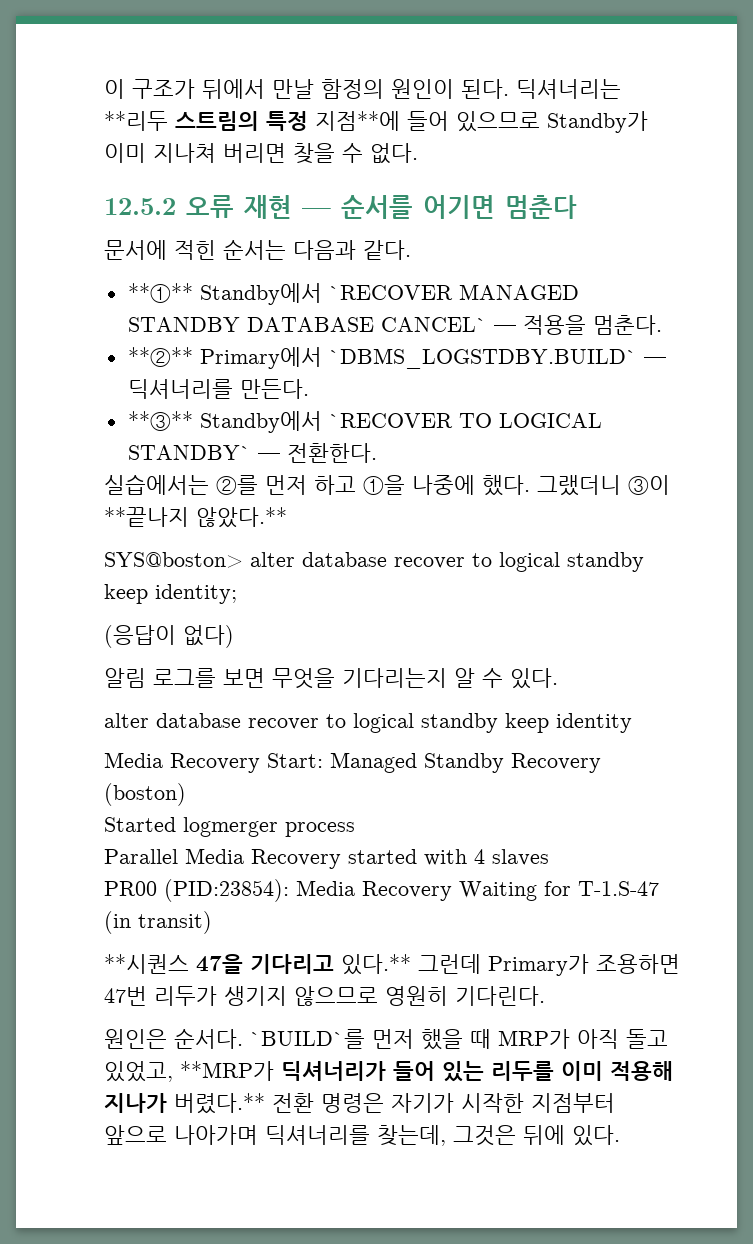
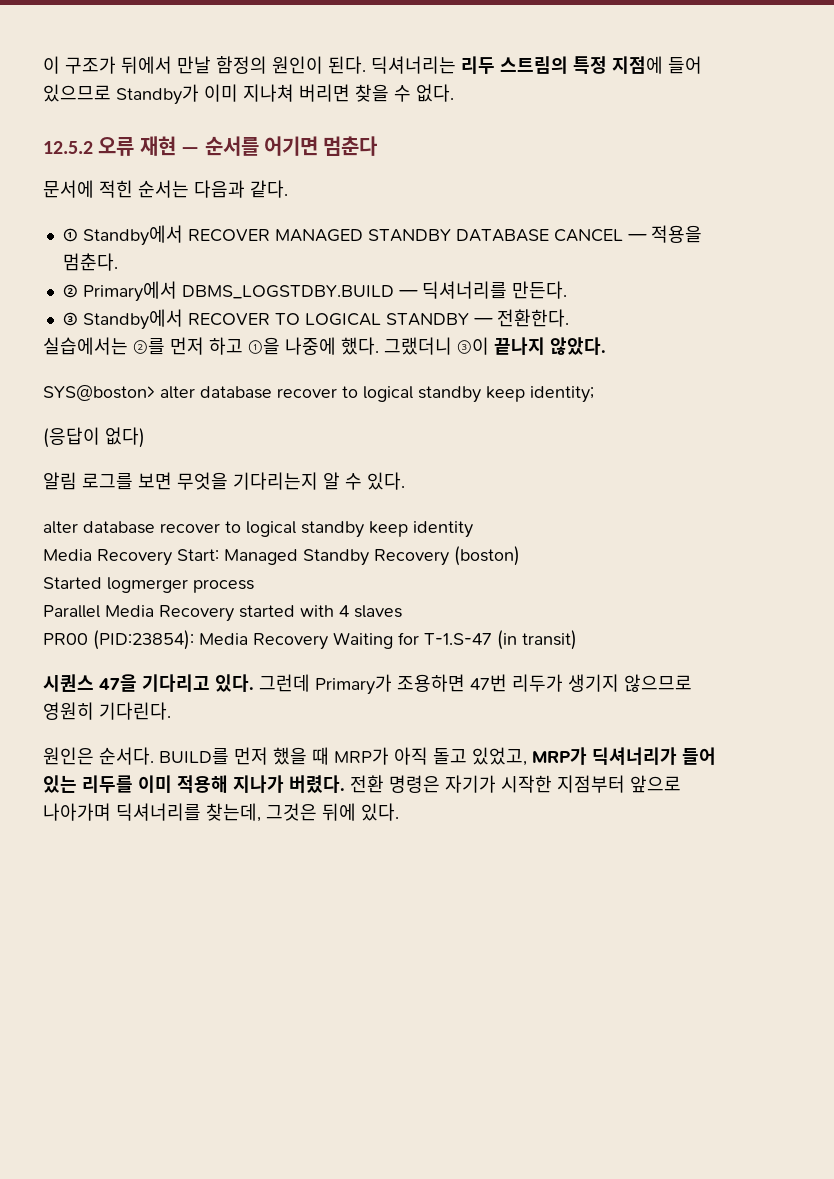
[104,111,168,131] **리두 -> [461,56,495,74] 리두
[315,111,400,131] 지점**에 -> [612,56,663,74] 지점에
[127,283,453,305] **①** Standby에서 `RECOVER -> [62,225,270,246] ① Standby에서 RECOVER
[380,317,487,332] CANCEL` -> [553,229,623,242] CANCEL
[127,347,637,369] **②** Primary에서 `DBMS_LOGSTDBY.BUILD` -> [62,281,394,302] ② Primary에서 DBMS_LOGSTDBY.BUILD
[127,411,453,433] **③** Standby에서 `RECOVER -> [62,309,270,330] ③ Standby에서 RECOVER
[127,445,251,460] STANDBY` -> [385,313,469,326] STANDBY
[104,507,287,528] **끝나지 않았다.** -> [494,337,606,355] 끝나지 않았다.
[104,954,189,974] **시퀀스 -> [43,674,94,692] 시퀀스
[341,954,411,975] 있다.** -> [215,674,254,692] 있다.
[250,1029,365,1049] `BUILD`를 -> [159,748,229,765] BUILD를
[180,1061,274,1081] **MRP가 -> [532,747,587,765] MRP가
[174,1093,265,1114] 버렸다.** -> [289,775,345,794] 버렸다.

